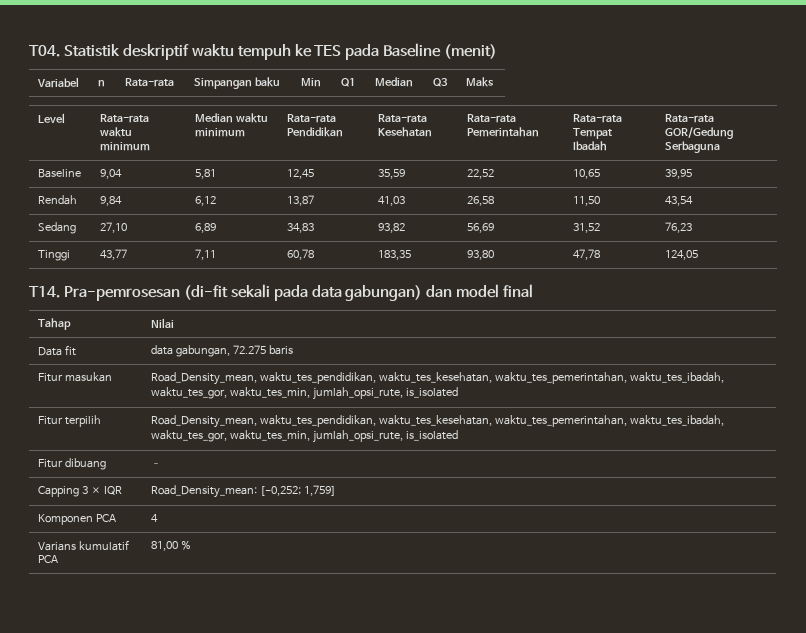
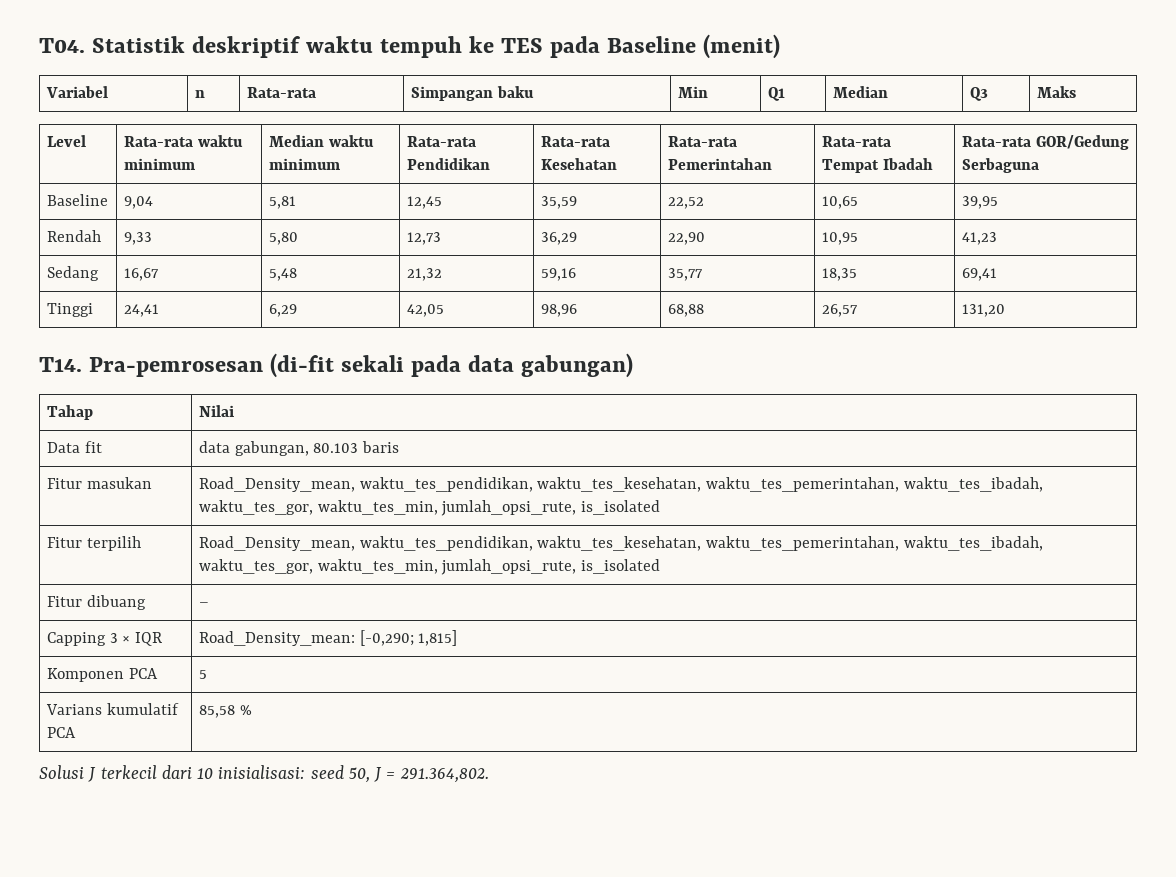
[100,196,123,206] [195,196,217,206] [287,195,315,206] [378,196,406,206] [467,196,495,206] [573,196,601,206] [665,196,694,206] [38,222,77,234] [100,222,128,233] [195,223,217,233] [287,223,315,233] [378,223,406,233] [467,223,495,233] [573,223,601,233] [665,222,693,233] [38,250,71,261] [100,249,128,260] [195,249,217,260] [287,249,315,260] [378,250,412,260] [467,250,495,260] [573,249,601,260] [665,250,699,260] 9,84 | 6,12 | 13,87 | 41,03 | 26,58 | 11,50 | 43,54 // Sedang | 27,10 | 6,89 | 34,83 | 93,82 | 56,69 | 31,52 | 76,23 // Tinggi | 43,77 | 7,11 | 60,78 | 183,35 | 93,80 | 47,78 | 124,05 -> [123,232,152,245] [268,232,298,245] [406,232,441,245] [540,232,577,245] [667,232,705,245] [821,232,858,245] [961,232,997,245] [46,266,99,281] [123,268,159,281] [268,268,297,281] [406,268,442,281] [540,268,576,281] [667,268,703,281] [821,268,857,281] [961,268,997,281] [46,303,93,317] [123,304,159,317] [268,304,297,317] [406,304,444,317] [540,304,577,317] [667,304,704,317] [821,304,858,317] [961,304,1005,317] 9,33 | 5,80 | 12,73 | 36,29 | 22,90 | 10,95 | 41,23 // Sedang | 16,67 | 5,48 | 21,32 | 59,16 | 35,77 | 18,35 | 69,41 // Tinggi | 24,41 | 6,29 | 42,05 | 98,96 | 68,88 | 26,57 | 131,20
[426,284,534,298] dan model final -> (634, 365) none
[233,345,267,354] 72.275 -> [313,443,359,453] 80.103
[260,485,337,496] [-0,252; 1,759] -> [359,630,458,646] [-0,290; 1,815]
[151,514,159,522] 4 -> [198,670,207,679] 5
[151,541,179,551] 81,00 -> [198,705,235,718] 85,58
(192, 545) none -> [39,765,489,783] // Solusi J terkecil dari 10 inisialisasi: seed 50, J = 291.364,802.

